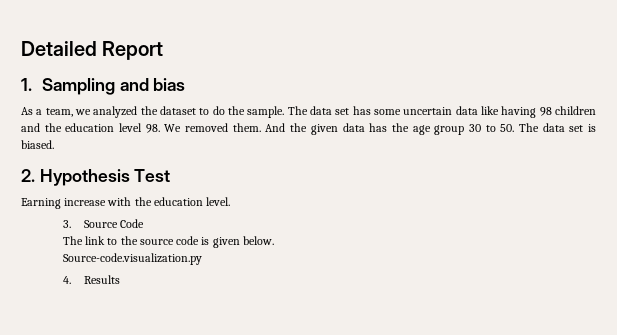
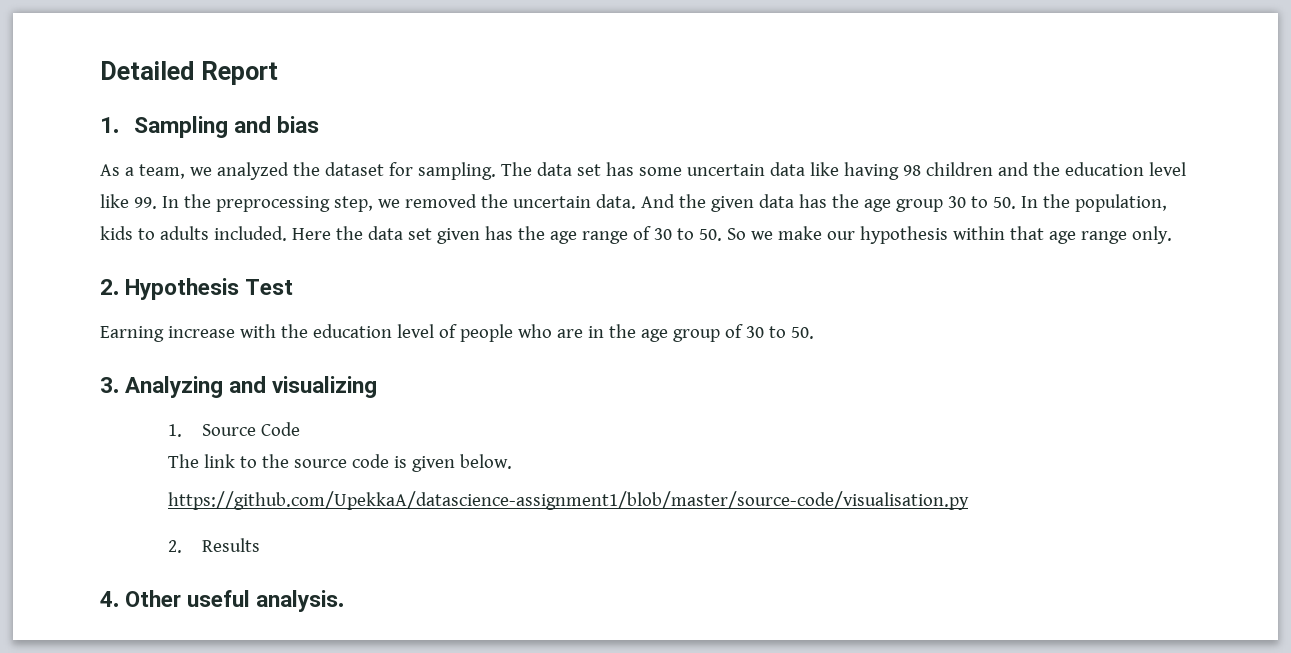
[199,106,285,118] to do the sample. -> [388,162,496,180] for sampling.
[145,123,261,133] 98. We removed them. -> [100,194,636,212] like 99. In the preprocessing step, we removed the uncertain data.
[518,123,596,132] [21,140,54,149] The data set is biased. -> [1020,194,1167,212] [100,226,1172,244] In the population, kids to adults included. Here the data set given has the age range of 30 to 50. So we make our hypothesis within that age range only.
[206,197,231,206] [62,220,71,228] level. // 3. -> [396,324,814,342] [100,376,378,398] [168,424,183,437] level of people who are in the age group of 30 to 50. // 3. Analyzing and visualizing // 1.
[62,253,202,265] [62,276,71,284] Source-code.visualization.py // 4. -> [168,491,970,510] [168,540,183,553] https://github.com/UpekkaA/datascience-assignment1/blob/master/source-code/visualisation.py // 2.
(120, 279) none -> [100,590,345,612] // 4. Other useful analysis.

